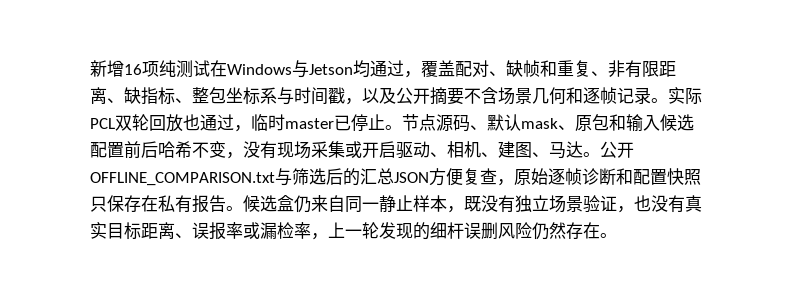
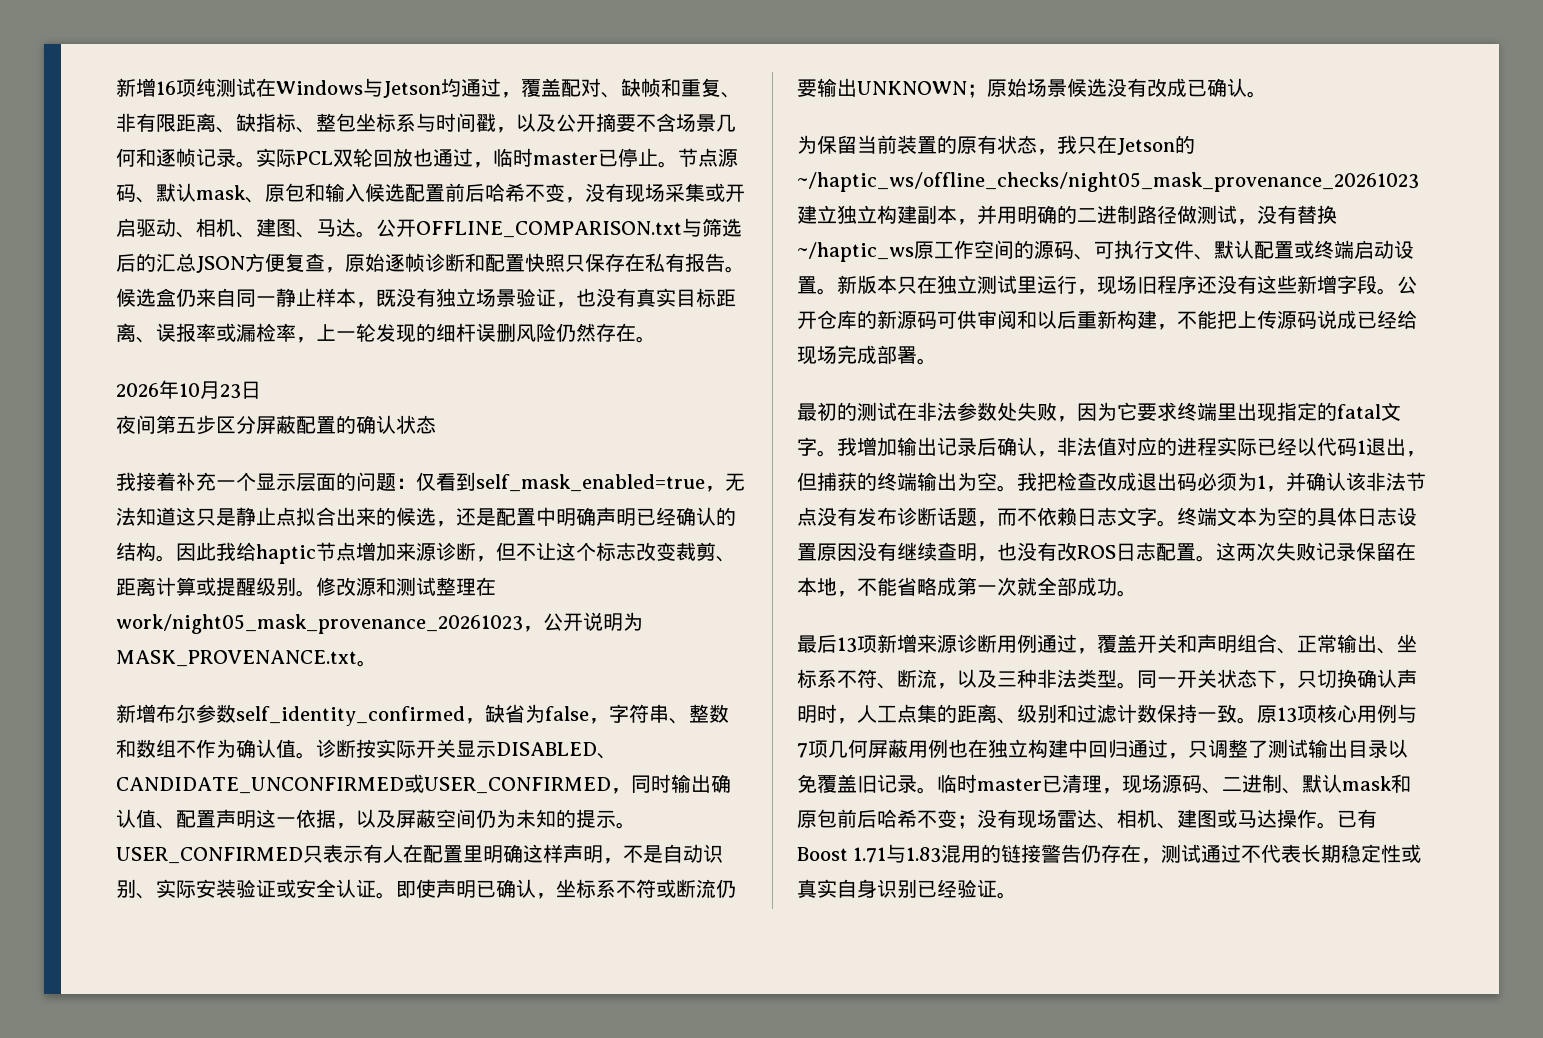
(617, 235) none -> [116,380,261,399] [116,415,436,435] [116,472,745,492] [116,507,736,527] [116,542,736,564] [116,577,496,597] [116,612,643,634] [116,650,377,667] [116,704,729,726] [116,739,617,759] [116,774,731,794] [116,809,636,829] [116,844,723,864] [116,879,736,899] [797,78,1267,98] [797,135,1195,155] [797,172,1419,192] [797,205,1337,225] [797,240,1414,262] [797,275,1417,295] [797,310,1417,330] [797,345,937,365] [797,402,1401,422] [797,437,1426,457] [797,472,1426,492] [797,507,1417,527] [797,542,1416,562] [797,577,1137,597] [797,634,1417,654] [797,669,1417,689] [797,704,1417,724] [797,739,1408,759] [797,774,1411,794] [797,809,1377,829] [797,844,1422,864] [797,879,1017,899] // 2026年10月23日 // 夜间第五步区分屏蔽配置的确认状态 // 我接着补充一个显示层面的问题：仅看到self_mask_enabled=true，无法知道这只是静止点拟合出来的候选，还是配置中明确声明已经确认的结构。因此我给haptic节点增加来源诊断，但不让这个标志改变裁剪、距离计算或提醒级别。修改源和测试整理在work/night05_mask_provenance_20261023，公开说明为MASK_PROVENANCE.txt。 // 新增布尔参数self_identity_confirmed，缺省为false，字符串、整数和数组不作为确认值。诊断按实际开关显示DISABLED、CANDIDATE_UNCONFIRMED或USER_CONFIRMED，同时输出确认值、配置声明这一依据，以及屏蔽空间仍为未知的提示。USER_CONFIRMED只表示有人在配置里明确这样声明，不是自动识别、实际安装验证或安全认证。即使声明已确认，坐标系不符或断流仍要输出UNKNOWN；原始场景候选没有改成已确认。 // 为保留当前装置的原有状态，我只在Jetson的~/haptic_ws/offline_checks/night05_mask_provenance_20261023建立独立构建副本，并用明确的二进制路径做测试，没有替换~/haptic_ws原工作空间的源码、可执行文件、默认配置或终端启动设置。新版本只在独立测试里运行，现场旧程序还没有这些新增字段。公开仓库的新源码可供审阅和以后重新构建，不能把上传源码说成已经给现场完成部署。 // 最初的测试在非法参数处失败，因为它要求终端里出现指定的fatal文字。我增加输出记录后确认，非法值对应的进程实际已经以代码1退出，但捕获的终端输出为空。我把检查改成退出码必须为1，并确认该非法节点没有发布诊断话题，而不依赖日志文字。终端文本为空的具体日志设置原因没有继续查明，也没有改ROS日志配置。这两次失败记录保留在本地，不能省略成第一次就全部成功。 // 最后13项新增来源诊断用例通过，覆盖开关和声明组合、正常输出、坐标系不符、断流，以及三种非法类型。同一开关状态下，只切换确认声明时，人工点集的距离、级别和过滤计数保持一致。原13项核心用例与7项几何屏蔽用例也在独立构建中回归通过，只调整了测试输出目录以免覆盖旧记录。临时master已清理，现场源码、二进制、默认mask和原包前后哈希不变；没有现场雷达、相机、建图或马达操作。已有Boost 1.71与1.83混用的链接警告仍存在，测试通过不代表长期稳定性或真实自身识别已经验证。

